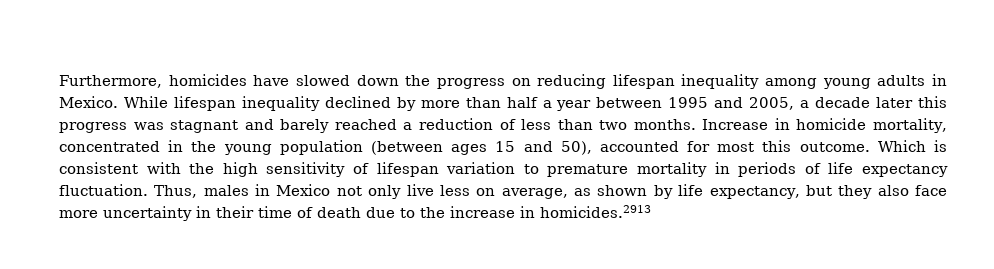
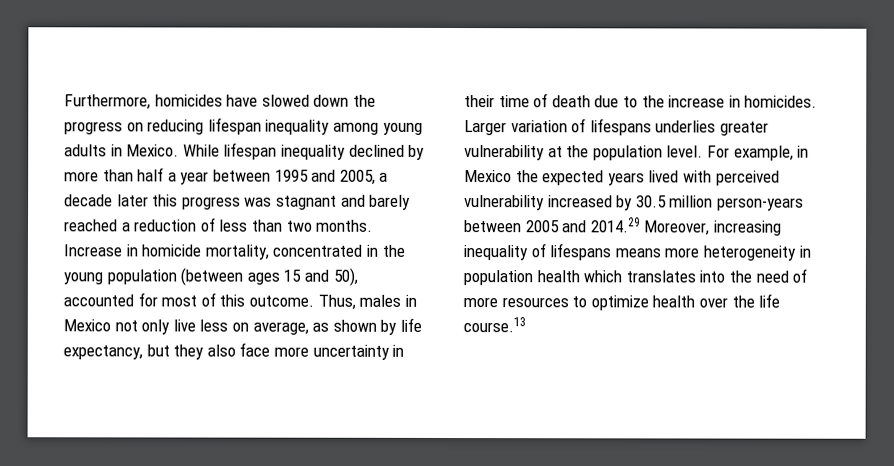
(755, 147) none -> [200,292,216,307] of
[877,140,947,152] [59,162,949,177] [59,184,148,196] Which is consistent with the high sensitivity of lifespan variation to premature mortality in periods of life expectancy fluctuation. -> (314, 301) none
[540,205,651,218] homicides.2913 -> [744,95,818,108] [464,118,769,136] [464,145,810,161] [464,170,780,186] [464,195,804,211] [464,217,782,236] [463,243,811,261] [463,268,808,286] [463,293,781,311] [463,317,526,333] homicides. Larger variation of lifespans underlies greater vulnerability at the population level. For example, in Mexico the expected years lived with perceived vulnerability increased by 30.5 million person-years between 2005 and 2014.29 Moreover, increasing inequality of lifespans means more heterogeneity in population health which translates into the need of more resources to optimize health over the life course.13

